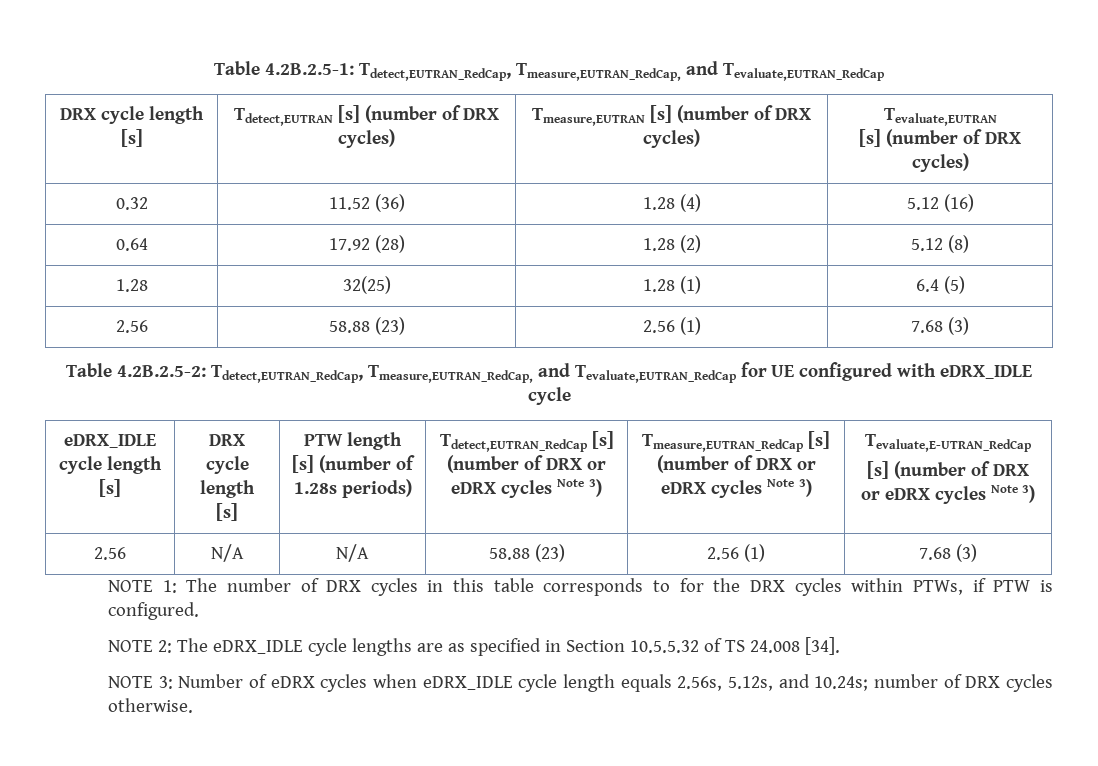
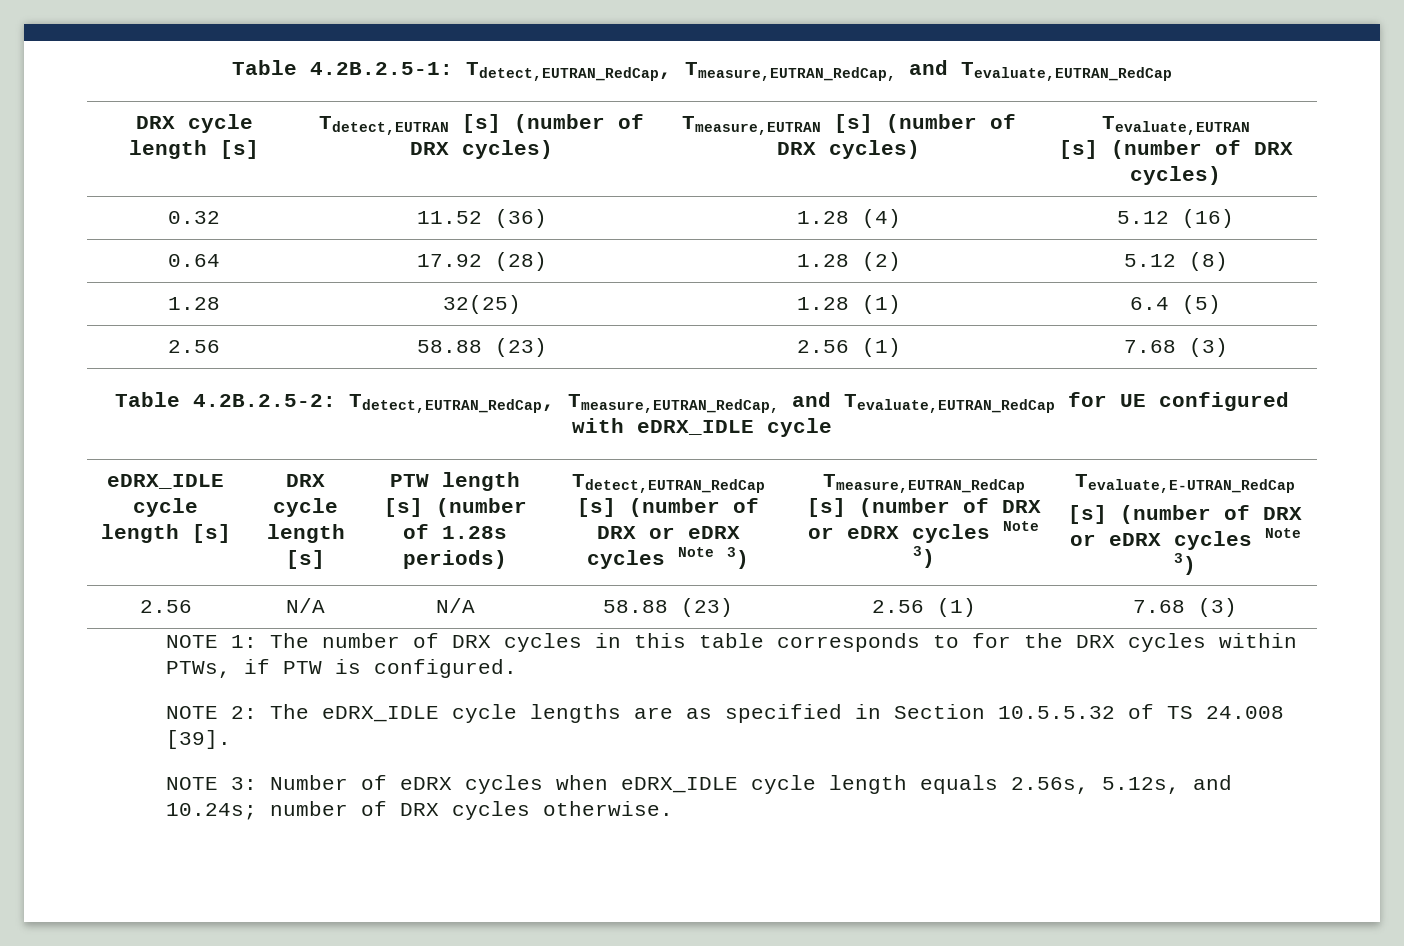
[804,637,840,655] [34]. -> [166,730,232,749] [39].

